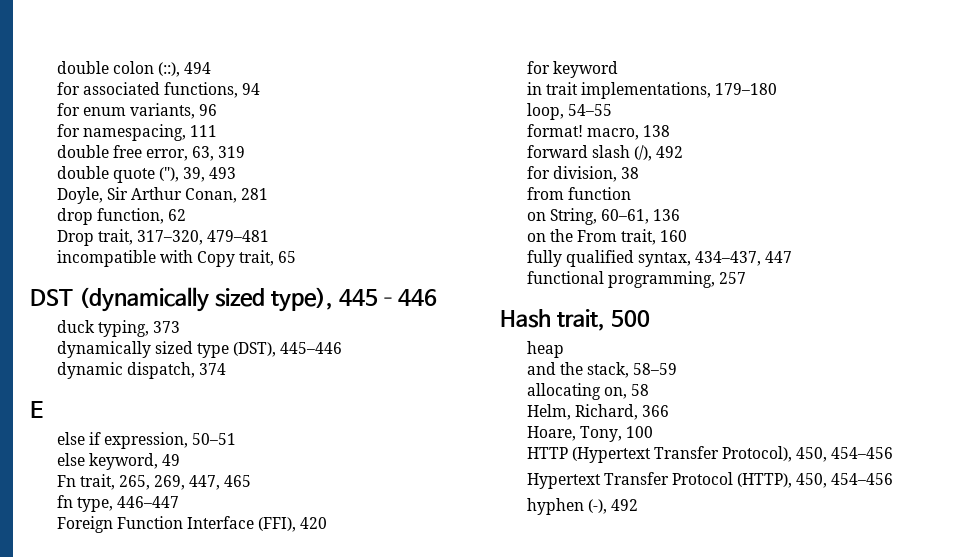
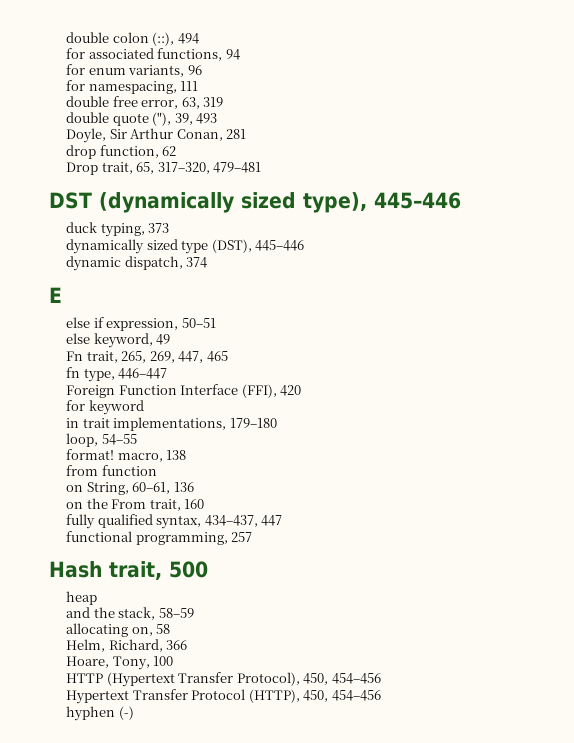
(133, 237) none -> [136,162,155,174] 65,
[56,250,297,267] // incompatible with Copy trait, 65 -> (262, 167) none
[526,145,684,161] [526,166,639,182] // forward slash (/), 492 // for division, 38 -> (187, 455) none
[587,499,638,514] (-), 492 -> [118,706,134,720] (-)

